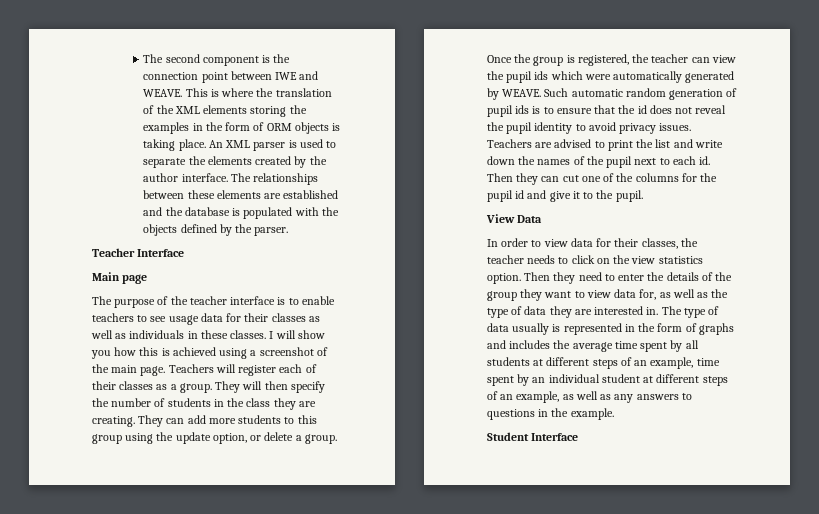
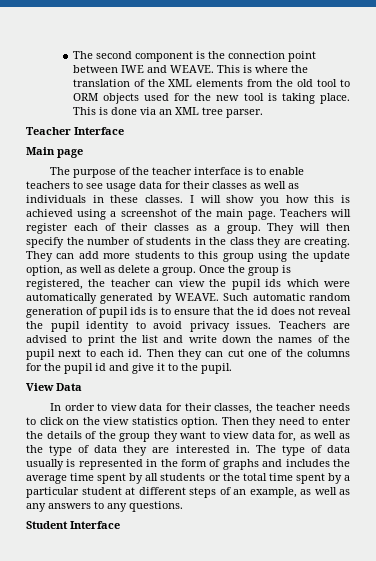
[250,105,307,117] [143,122,341,134] [143,139,337,151] [143,156,327,168] [143,173,319,185] [143,190,339,199] [143,207,339,219] [143,224,253,236] storing the examples in the form of ORM objects is taking place. An XML parser is used to separate the elements created by the author interface. The relationships between these elements are established and the database is populated with the objects defined by the -> [247,79,351,87] [72,93,350,104] [72,107,223,115] from the old tool to ORM objects used for the new tool is taking place. This is done via an XML tree
[250,435,262,441] or -> [66,265,115,273] as well as
[533,357,720,369] [487,374,600,386] at different steps of an example, time spent by an individual -> [208,473,350,484] [26,487,79,498] or the total time spent by a particular
[487,408,614,420] questions in the example. -> [107,501,183,512] any questions.

